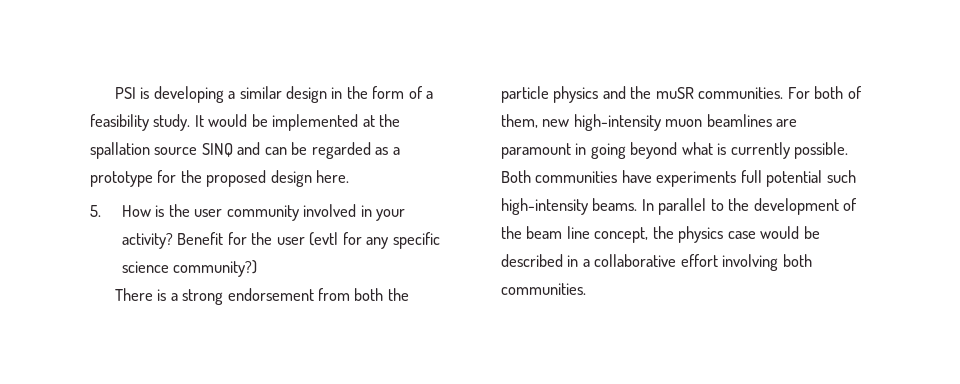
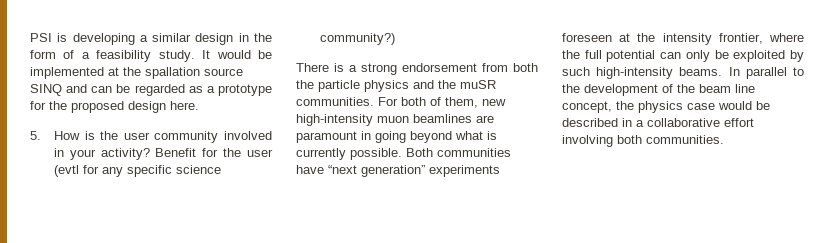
[656,170,823,187] experiments full potential -> [328,165,500,177] [562,33,804,45] [562,50,804,62] “next generation” experiments foreseen at the intensity frontier, where the full potential can only be exploited by

